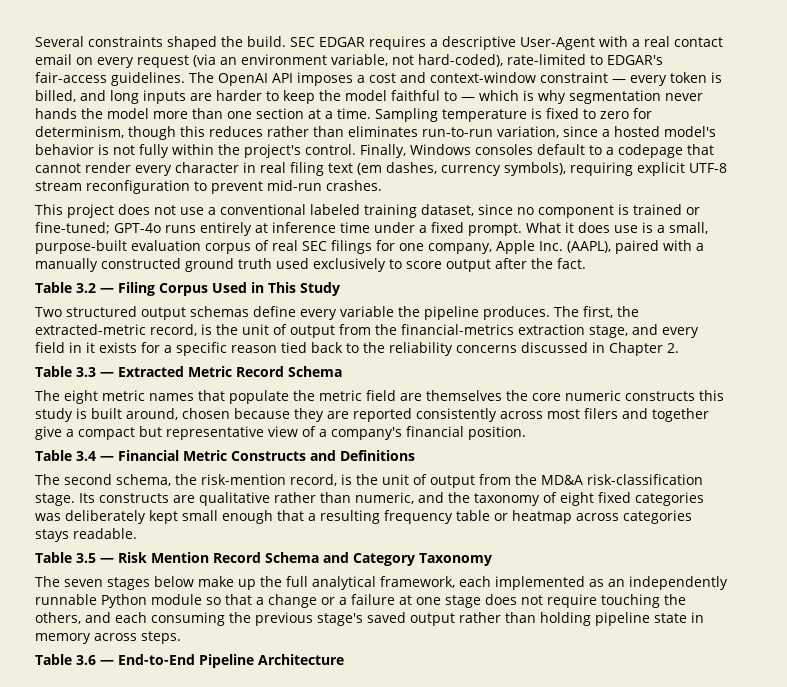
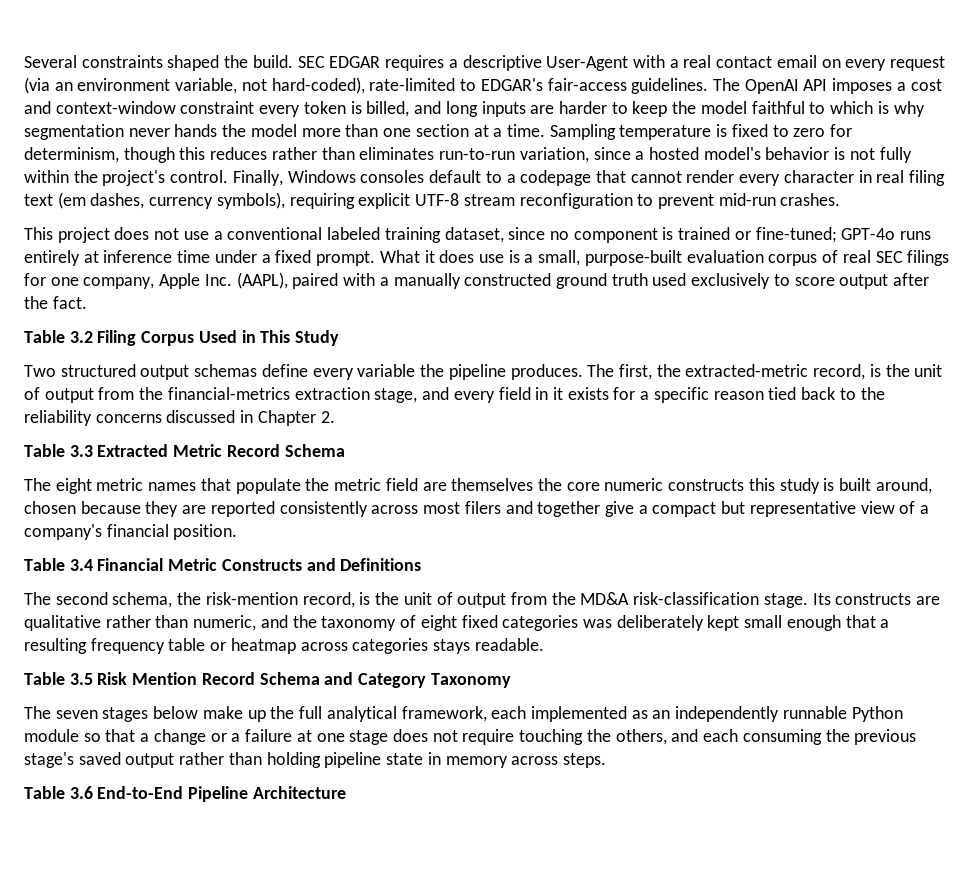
[612,79,626,83] — -> (255, 107) none
[461,97,475,101] — -> (826, 108) none
[99,288,114,293] — -> (93, 337) none
[99,372,114,377] — -> (93, 451) none
[99,456,114,461] — -> (93, 565) none
[99,558,114,563] — -> (93, 679) none
[99,660,114,665] — -> (93, 792) none

